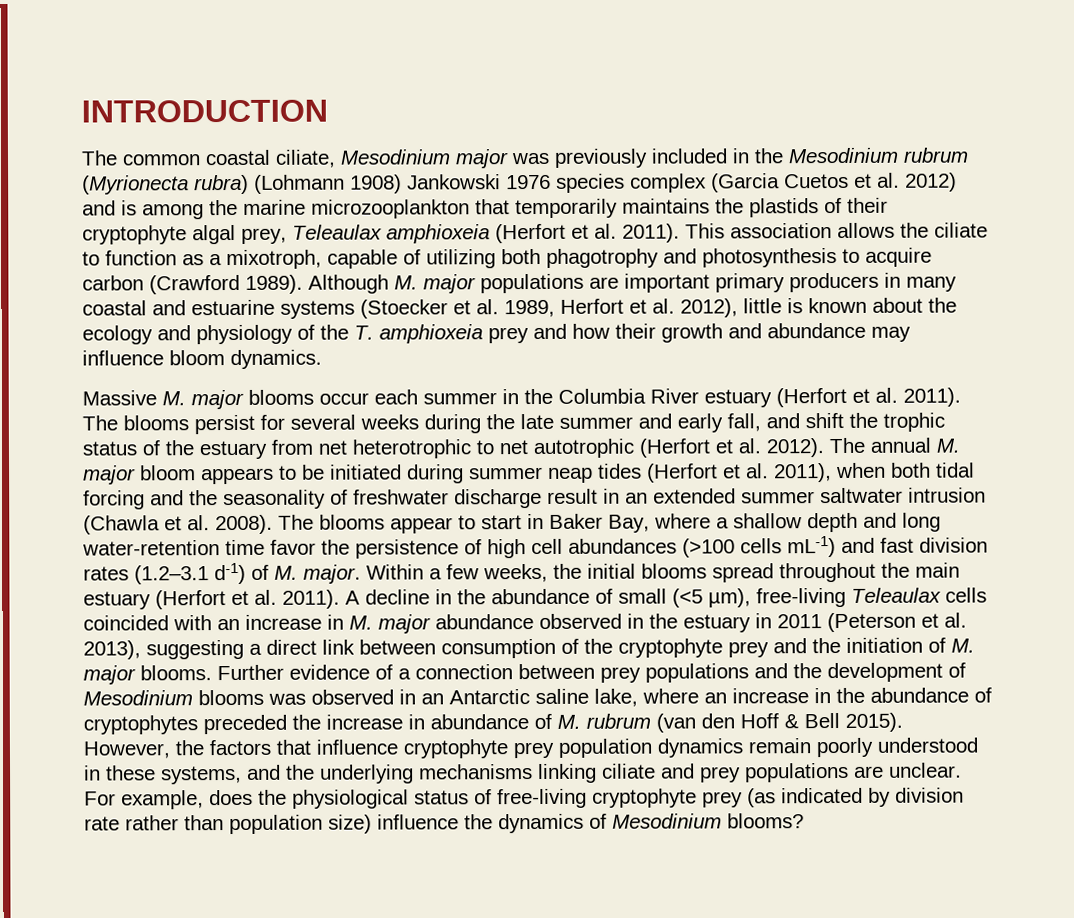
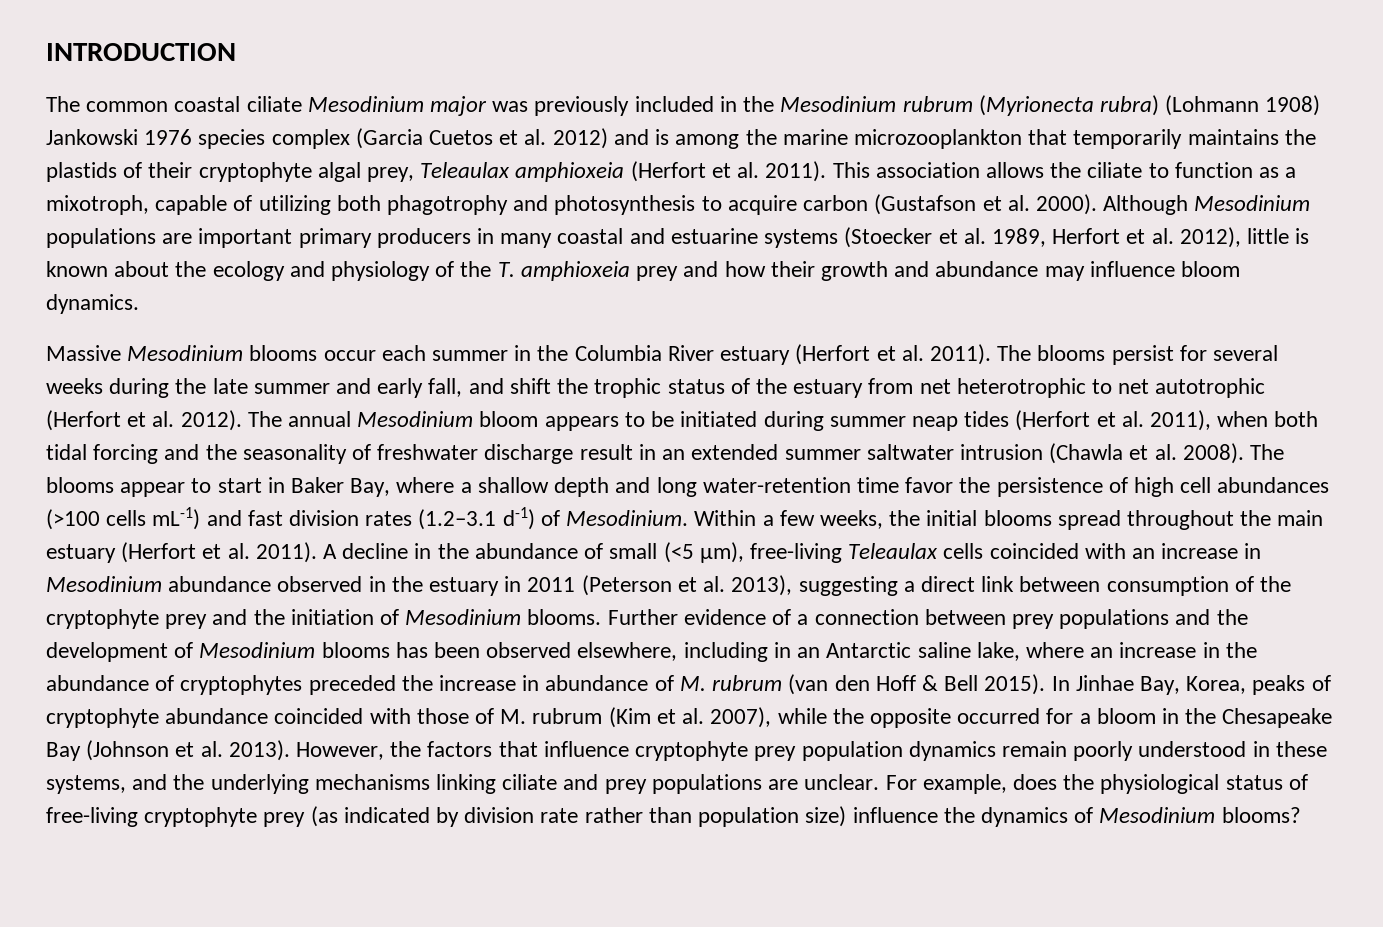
[275,149,336,168] ciliate, -> [246,96,302,112] ciliate
[149,274,476,295] (Crawford 1989). Although M. major -> [874,194,1311,215] (Gustafson et al. 2000). Although Mesodinium
[162,389,244,410] M. major -> [127,345,244,361] Mesodinium
[936,438,960,453] [83,465,136,485] M. major -> [357,411,474,427] Mesodinium
[274,564,361,584] M. major. -> [566,510,689,526] Mesodinium.
[349,614,431,634] M. major -> [46,576,162,592] Mesodinium
[951,638,975,653] [83,665,136,685] M. major -> [405,609,522,625] Mesodinium
[268,689,394,705] was observed -> [395,642,768,662] has been observed elsewhere, including
(903, 722) none -> [1051,675,1331,695] [46,707,1333,728] [46,740,290,761] In Jinhae Bay, Korea, peaks of cryptophyte abundance coincided with those of M. rubrum (Kim et al. 2007), while the opposite occurred for a bloom in the Chesapeake Bay (Johnson et al. 2013).

